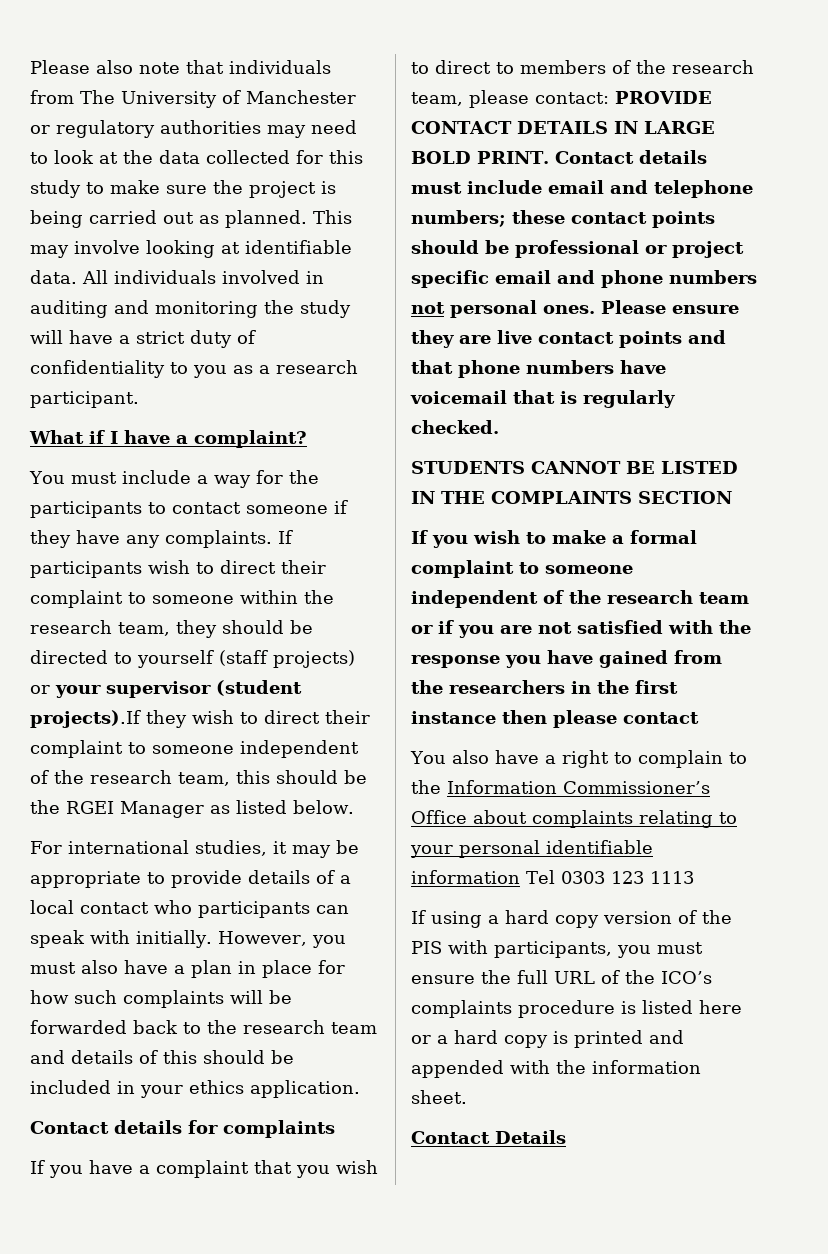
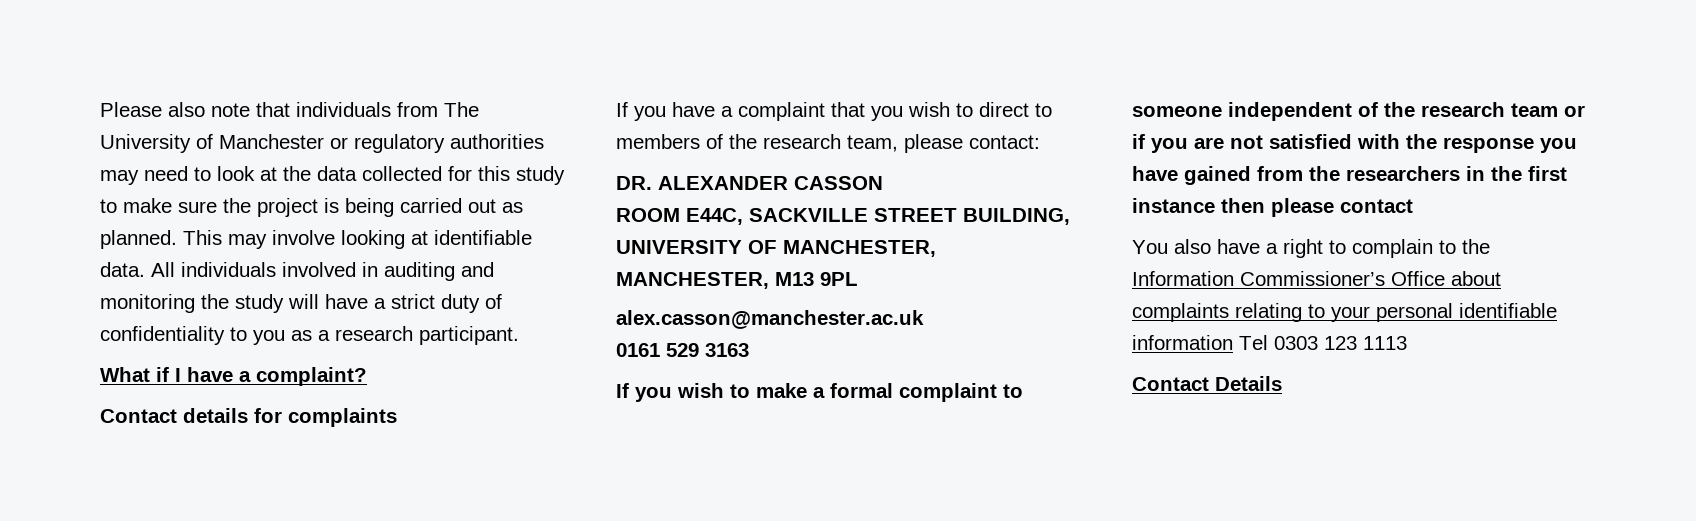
[29,470,319,488] [30,500,348,518] [30,530,293,548] [30,560,326,578] [30,590,334,608] [30,620,313,638] [30,650,355,668] [30,680,302,698] [30,710,370,728] [30,740,359,758] [30,770,367,786] [30,800,354,818] [30,840,359,858] [30,870,351,888] [30,900,349,918] [30,930,346,948] [30,960,345,978] [30,990,292,1008] [30,1020,377,1034] [30,1050,294,1064] [30,1080,360,1098] // You must include a way for the participants to contact someone if they have any complaints. If participants wish to direct their complaint to someone within the research team, they should be directed to yourself (staff projects) or your supervisor (student projects).If they wish to direct their complaint to someone independent of the research team, this should be the RGEI Manager as listed below. // For international studies, it may be appropriate to provide details of a local contact who participants can speak with initially. However, you must also have a plan in place for how such complaints will be forwarded back to the research team and details of this should be included in your ethics application. -> (367, 376) none
[615,91,712,104] [411,121,715,134] [411,150,707,164] [411,180,753,198] [411,210,715,228] [411,240,744,258] [411,270,757,288] [411,300,739,318] [411,330,726,348] [411,360,666,378] [410,390,675,408] [411,420,499,434] [411,461,738,474] [411,491,732,504] PROVIDE CONTACT DETAILS IN LARGE BOLD PRINT. Contact details must include email and telephone numbers; these contact points should be professional or project specific email and phone numbers not personal ones. Please ensure they are live contact points and that phone numbers have voicemail that is regularly checked. // STUDENTS CANNOT BE LISTED IN THE COMPLAINTS SECTION -> [616,176,883,190] [616,208,1070,225] [616,240,936,257] [616,272,858,289] [616,310,924,329] [616,343,749,357] // DR. ALEXANDER CASSON // ROOM E44C, SACKVILLE STREET BUILDING, UNIVERSITY OF MANCHESTER, MANCHESTER, M13 9PL // alex.casson@manchester.ac.uk // 0161 529 3163
[411,910,732,928] [411,940,703,958] [411,970,712,984] [411,1000,742,1018] [411,1030,684,1048] [411,1060,701,1078] [411,1090,467,1104] // If using a hard copy version of the PIS with participants, you must ensure the full URL of the ICO’s complaints procedure is listed here or a hard copy is printed and appended with the information sheet. -> (1407, 343) none

